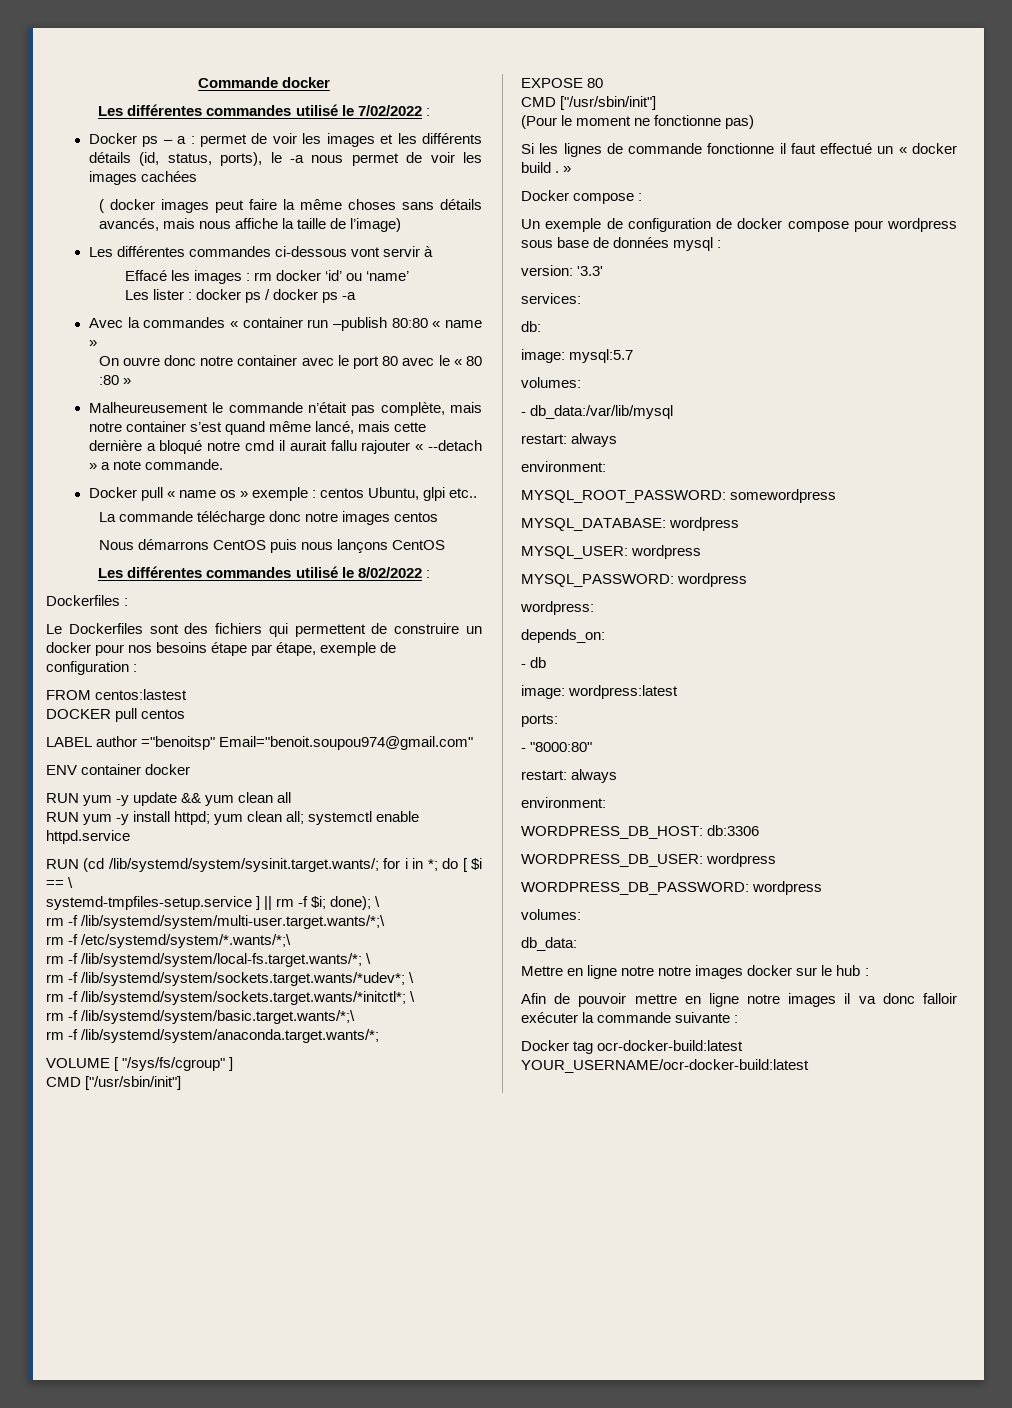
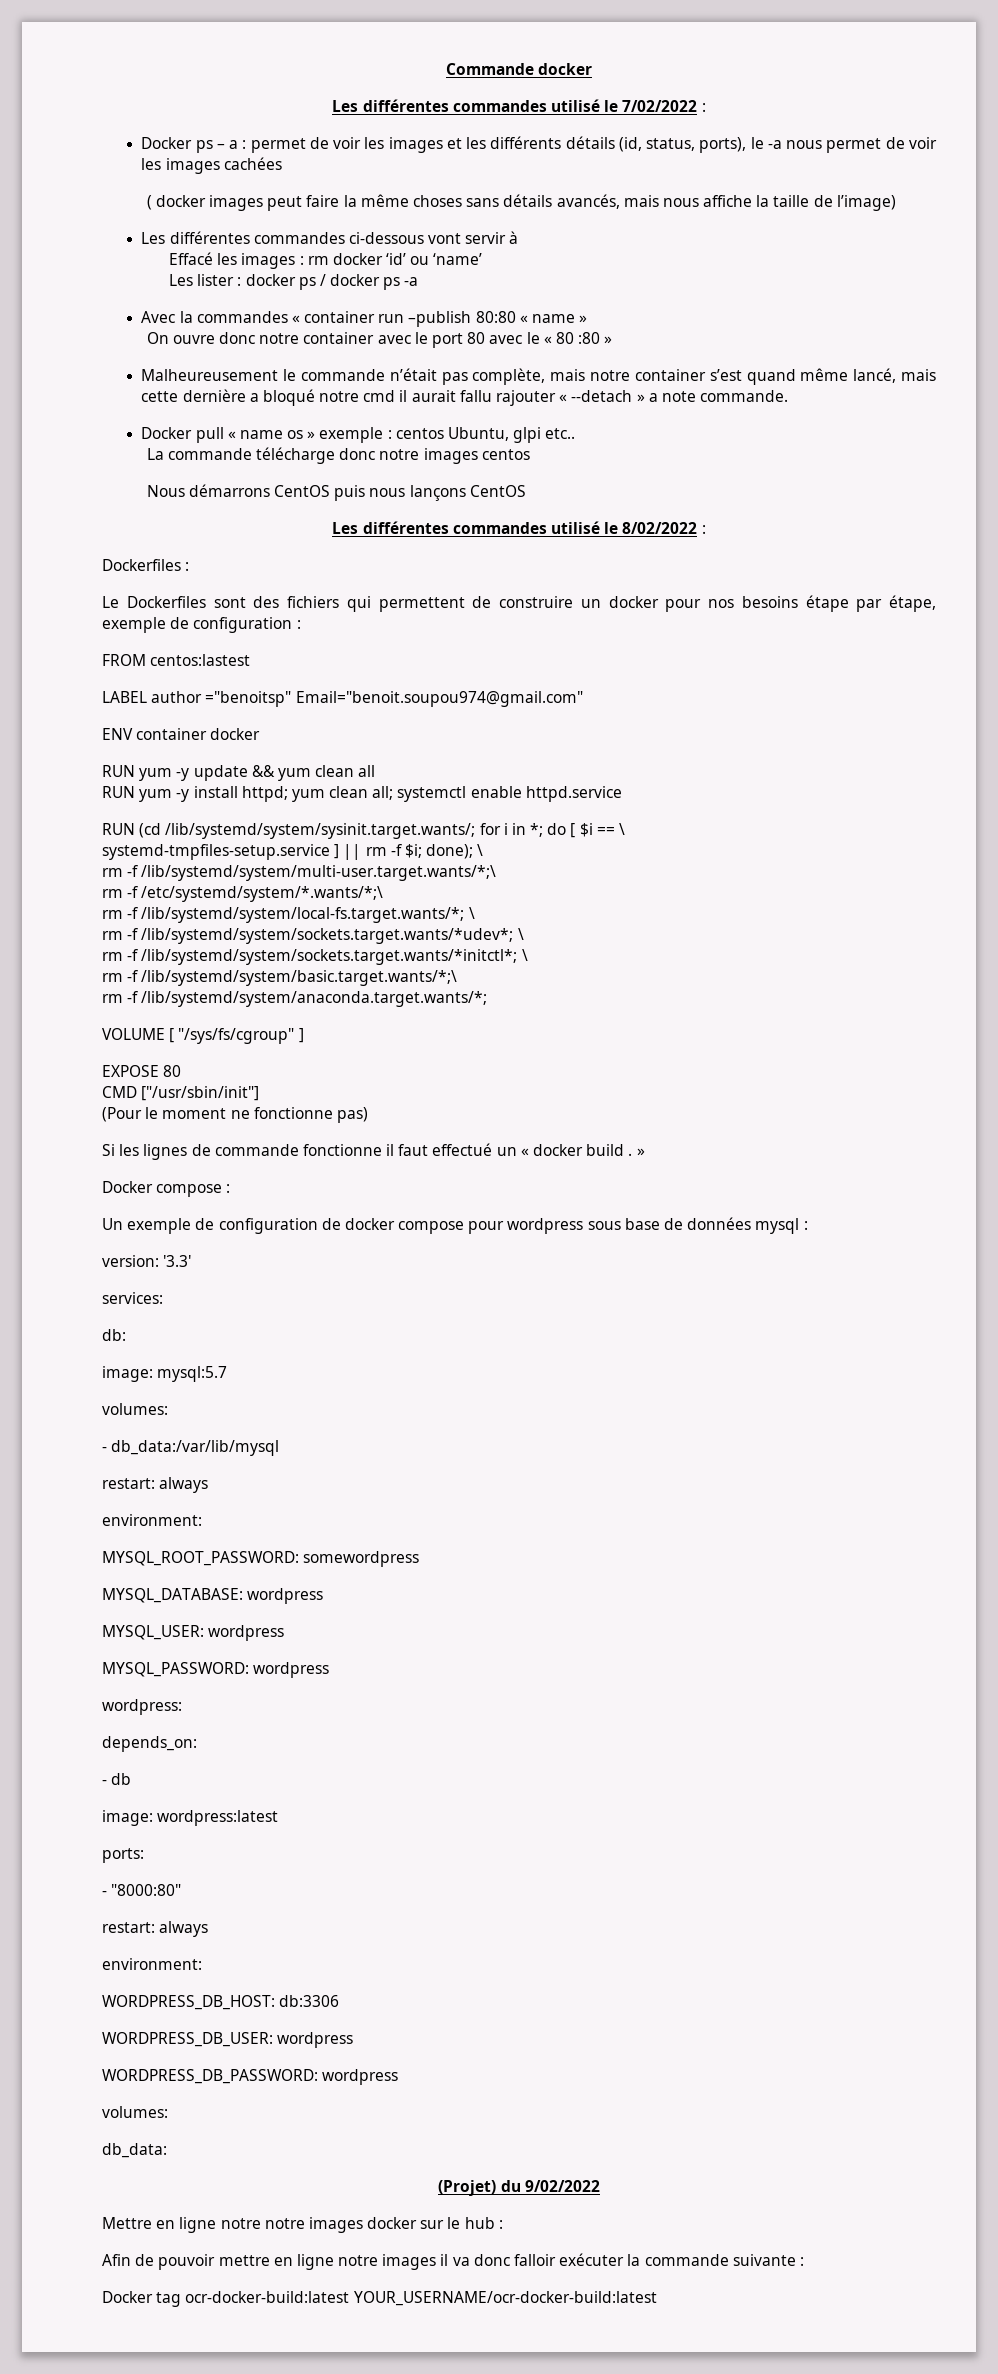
[46,708,186,722] // DOCKER pull centos -> (251, 660) none
[46,1076,182,1090] // CMD ["/usr/sbin/init"] -> (304, 1035) none
(577, 944) none -> [438,2180,600,2196] // (Projet) du 9/02/2022

